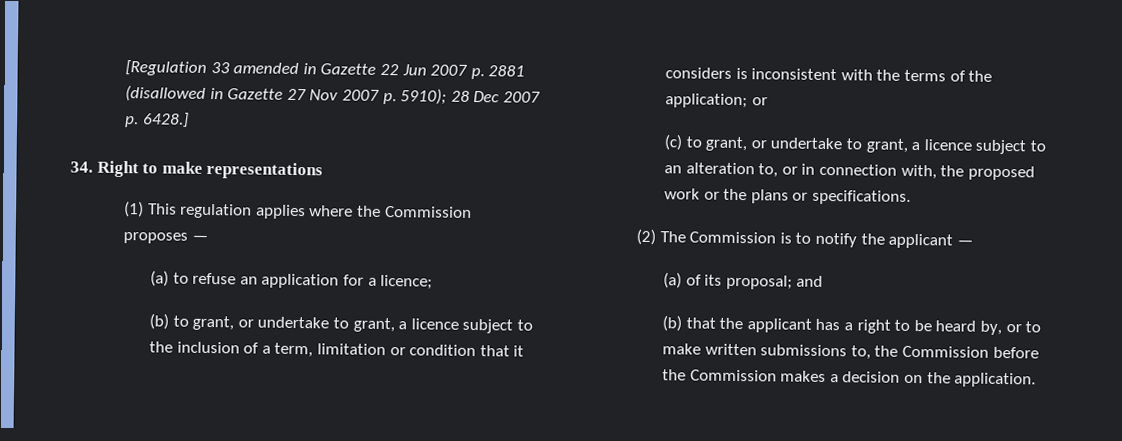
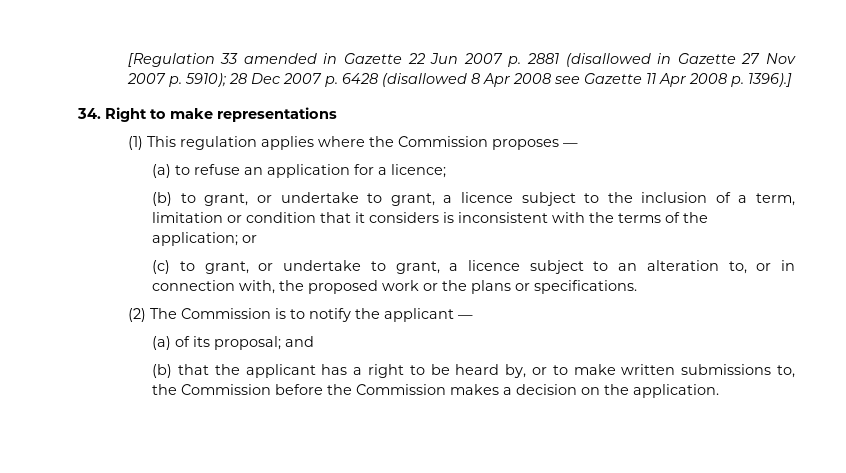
[142,112,189,128] 6428.] -> [341,73,792,87] 6428 (disallowed 8 Apr 2008 see Gazette 11 Apr 2008 p. 1396).]

